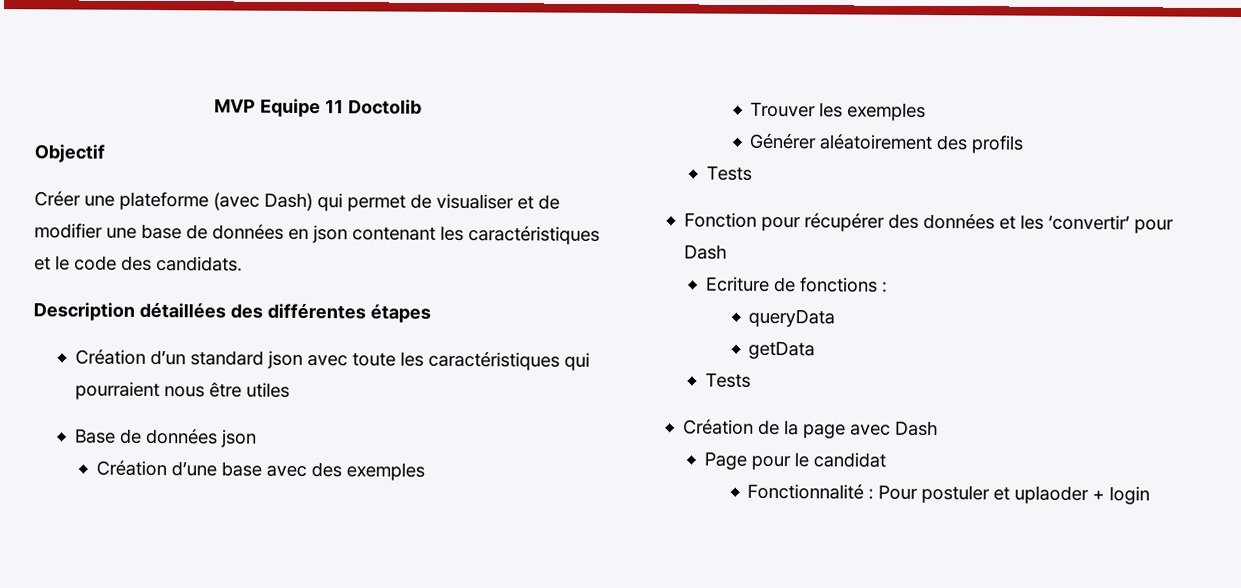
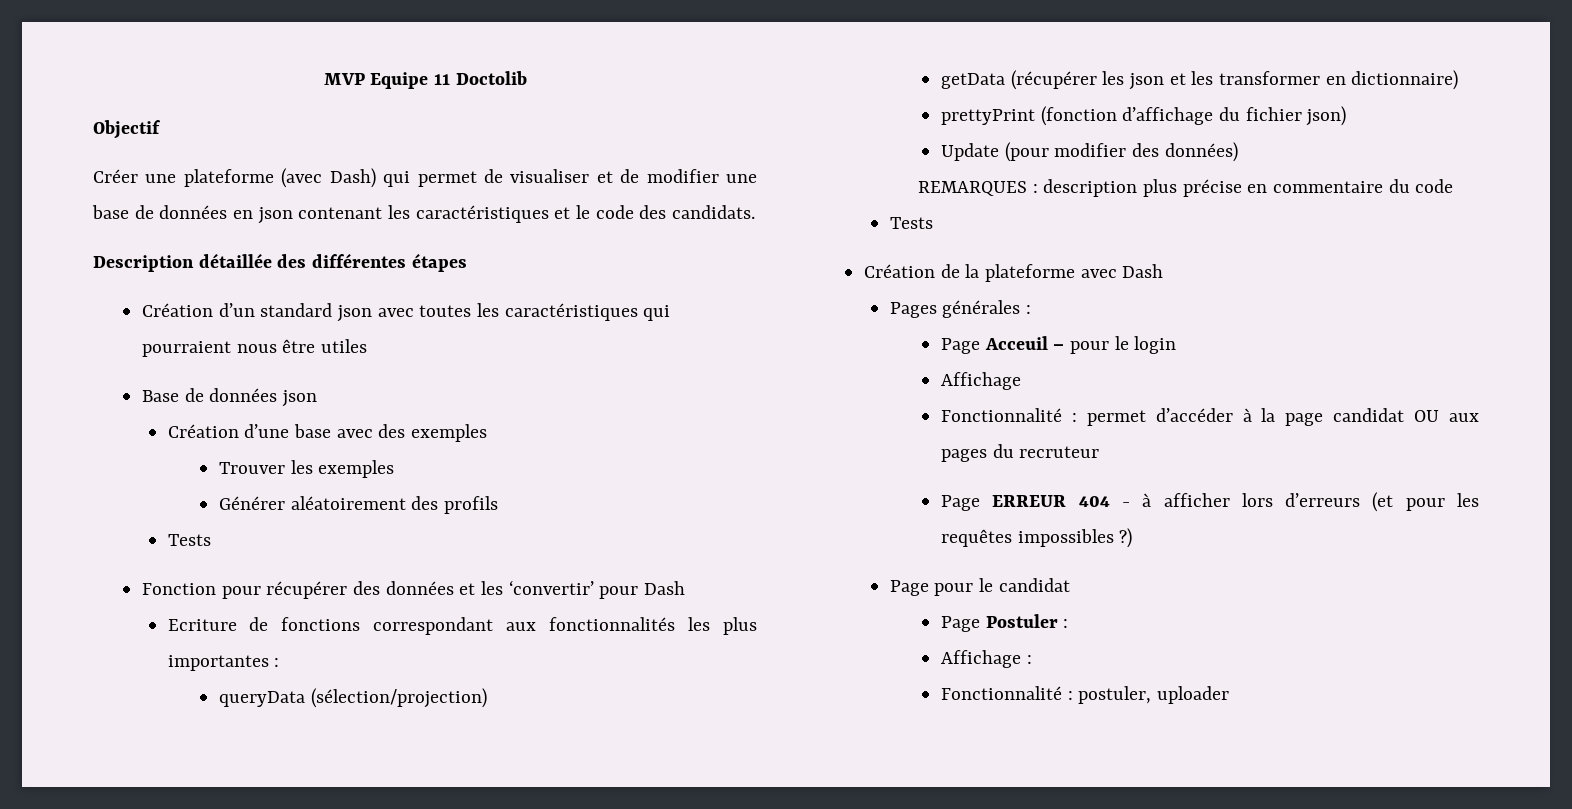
[139,302,226,319] détaillées -> [198,253,272,268] détaillée
[352,352,397,367] toute -> [419,305,472,317] toutes
(878, 285) none -> [373,617,757,635] [167,655,269,671] correspondant aux fonctionnalités les plus importantes
(836, 318) none -> [310,688,487,708] (sélection/projection)
(816, 350) none -> [1010,70,1459,90] [941,106,1347,126] [941,142,1238,162] [917,179,1454,197] (récupérer les json et les transformer en dictionnaire) // prettyPrint (fonction d’affichage du fichier json) // Update (pour modifier des données) // REMARQUES : description plus précise en commentaire du code
[803,424,847,439] page -> [984,264,1075,282] plateforme
[703,451,886,471] [747,482,1151,505] Page pour le candidat // Fonctionnalité : Pour postuler et uplaoder + login -> [889,300,1031,318] [941,336,1177,354] [941,372,1022,390] [941,408,1479,426] [941,444,1100,462] [941,492,1479,512] [941,528,1133,548] [889,578,1070,596] [941,614,1069,632] [941,650,1032,668] [941,686,1230,704] Pages générales : // Page Acceuil – pour le login // Affichage // Fonctionnalité : permet d’accéder à la page candidat OU aux pages du recruteur // Page ERREUR 404 - à afficher lors d’erreurs (et pour les requêtes impossibles ?) // Page pour le candidat // Page Postuler : // Affichage : // Fonctionnalité : postuler, uploader

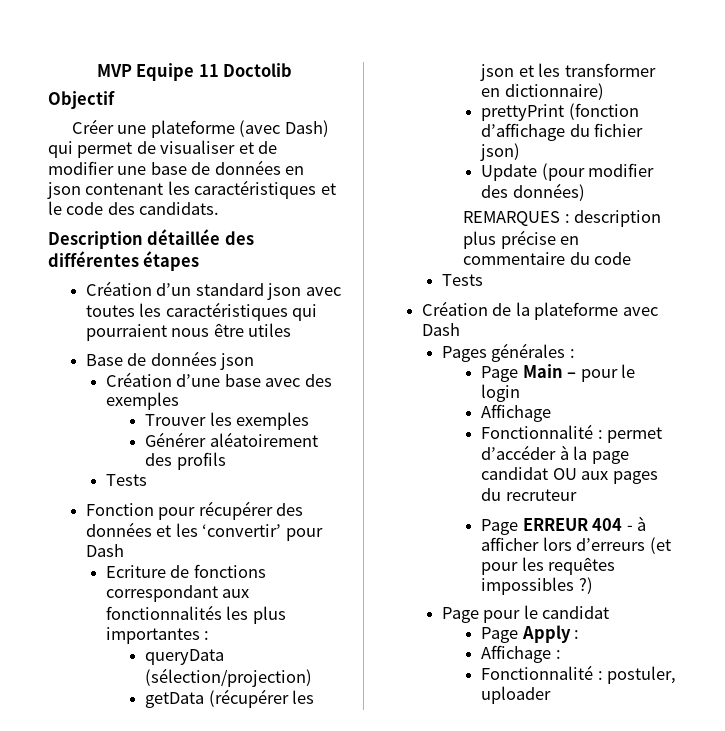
[984,336,1048,350] Acceuil -> [522,364,563,378] Main
[985,614,1058,628] Postuler -> [521,625,571,643] Apply

